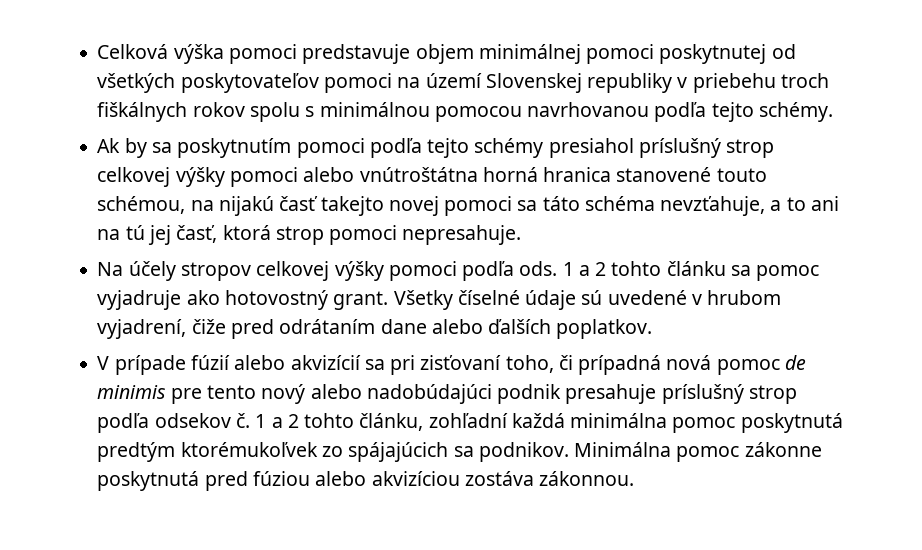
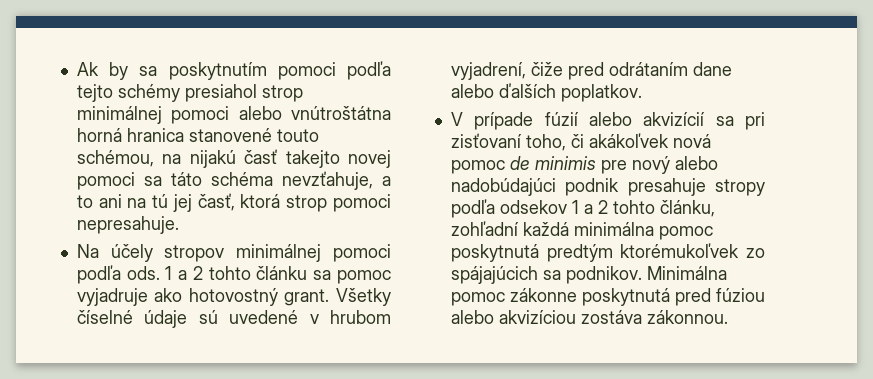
[97,44,796,64] [97,73,829,93] [97,102,833,122] Celková výška pomoci predstavuje objem minimálnej pomoci poskytnutej od všetkých poskytovateľov pomoci na území Slovenskej republiky v priebehu troch fiškálnych rokov spolu s minimálnou pomocou navrhovanou podľa tejto schémy. // -> (76, 69) none
[638,138,775,158] [97,167,225,187] príslušný strop celkovej výšky -> [261,85,303,102] [76,106,162,124] strop minimálnej
[256,261,384,281] celkovej výšky -> [236,244,322,262] minimálnej
[578,355,662,375] prípadná -> [588,133,669,148] akákoľvek
[206,385,256,399] tento -> (627, 167) none
[661,384,797,404] príslušný strop -> [715,179,765,196] stropy
[235,413,250,428] č. -> (567, 207) none

